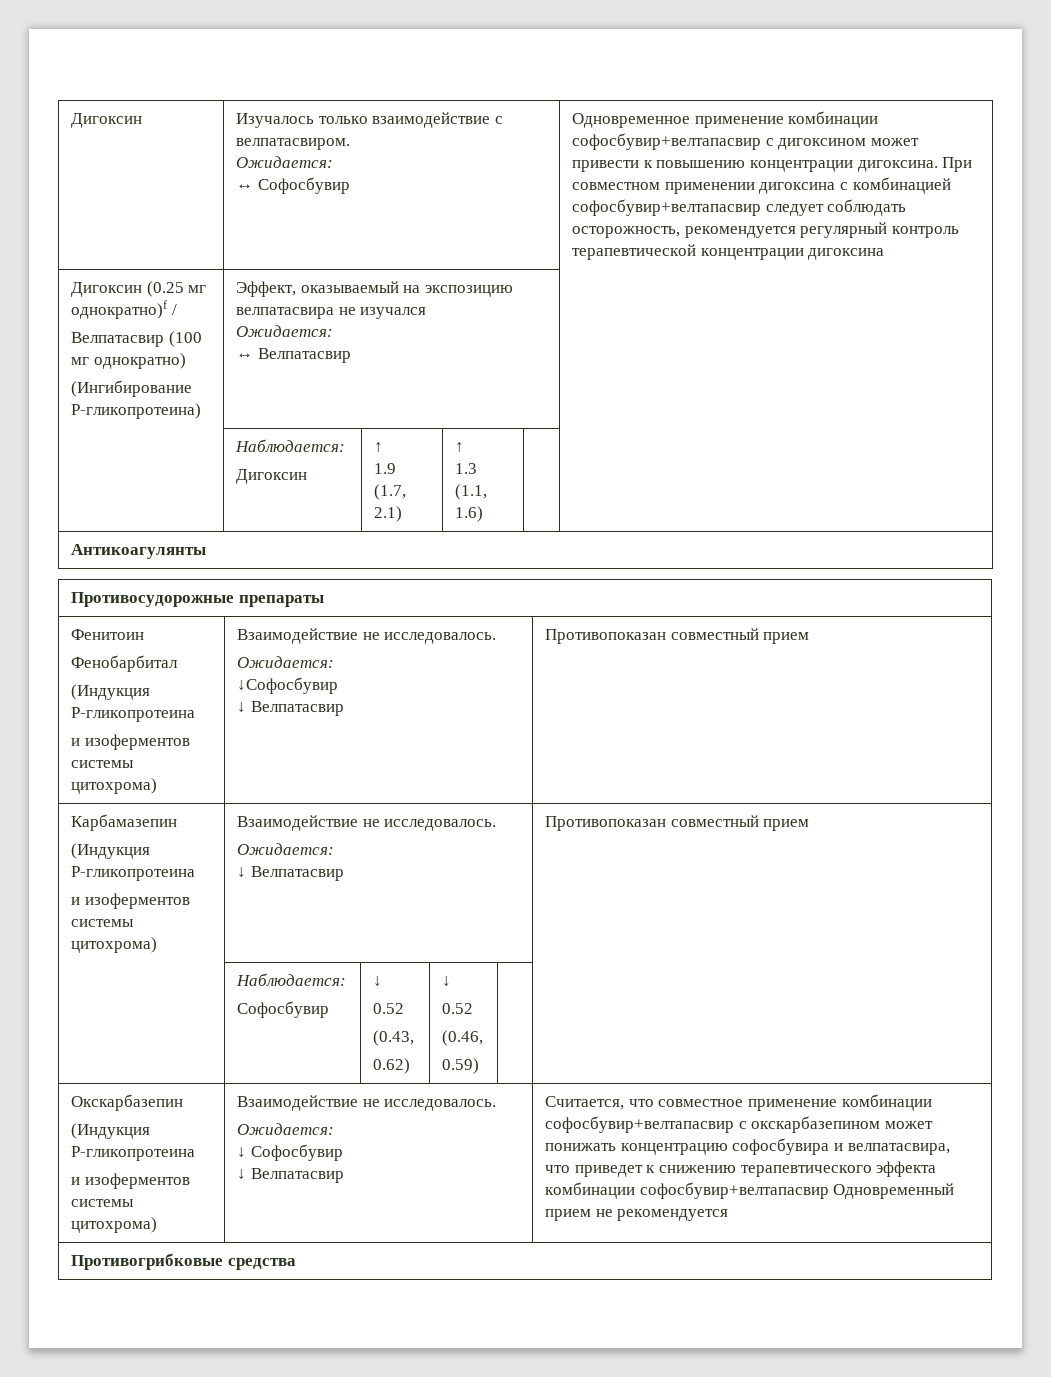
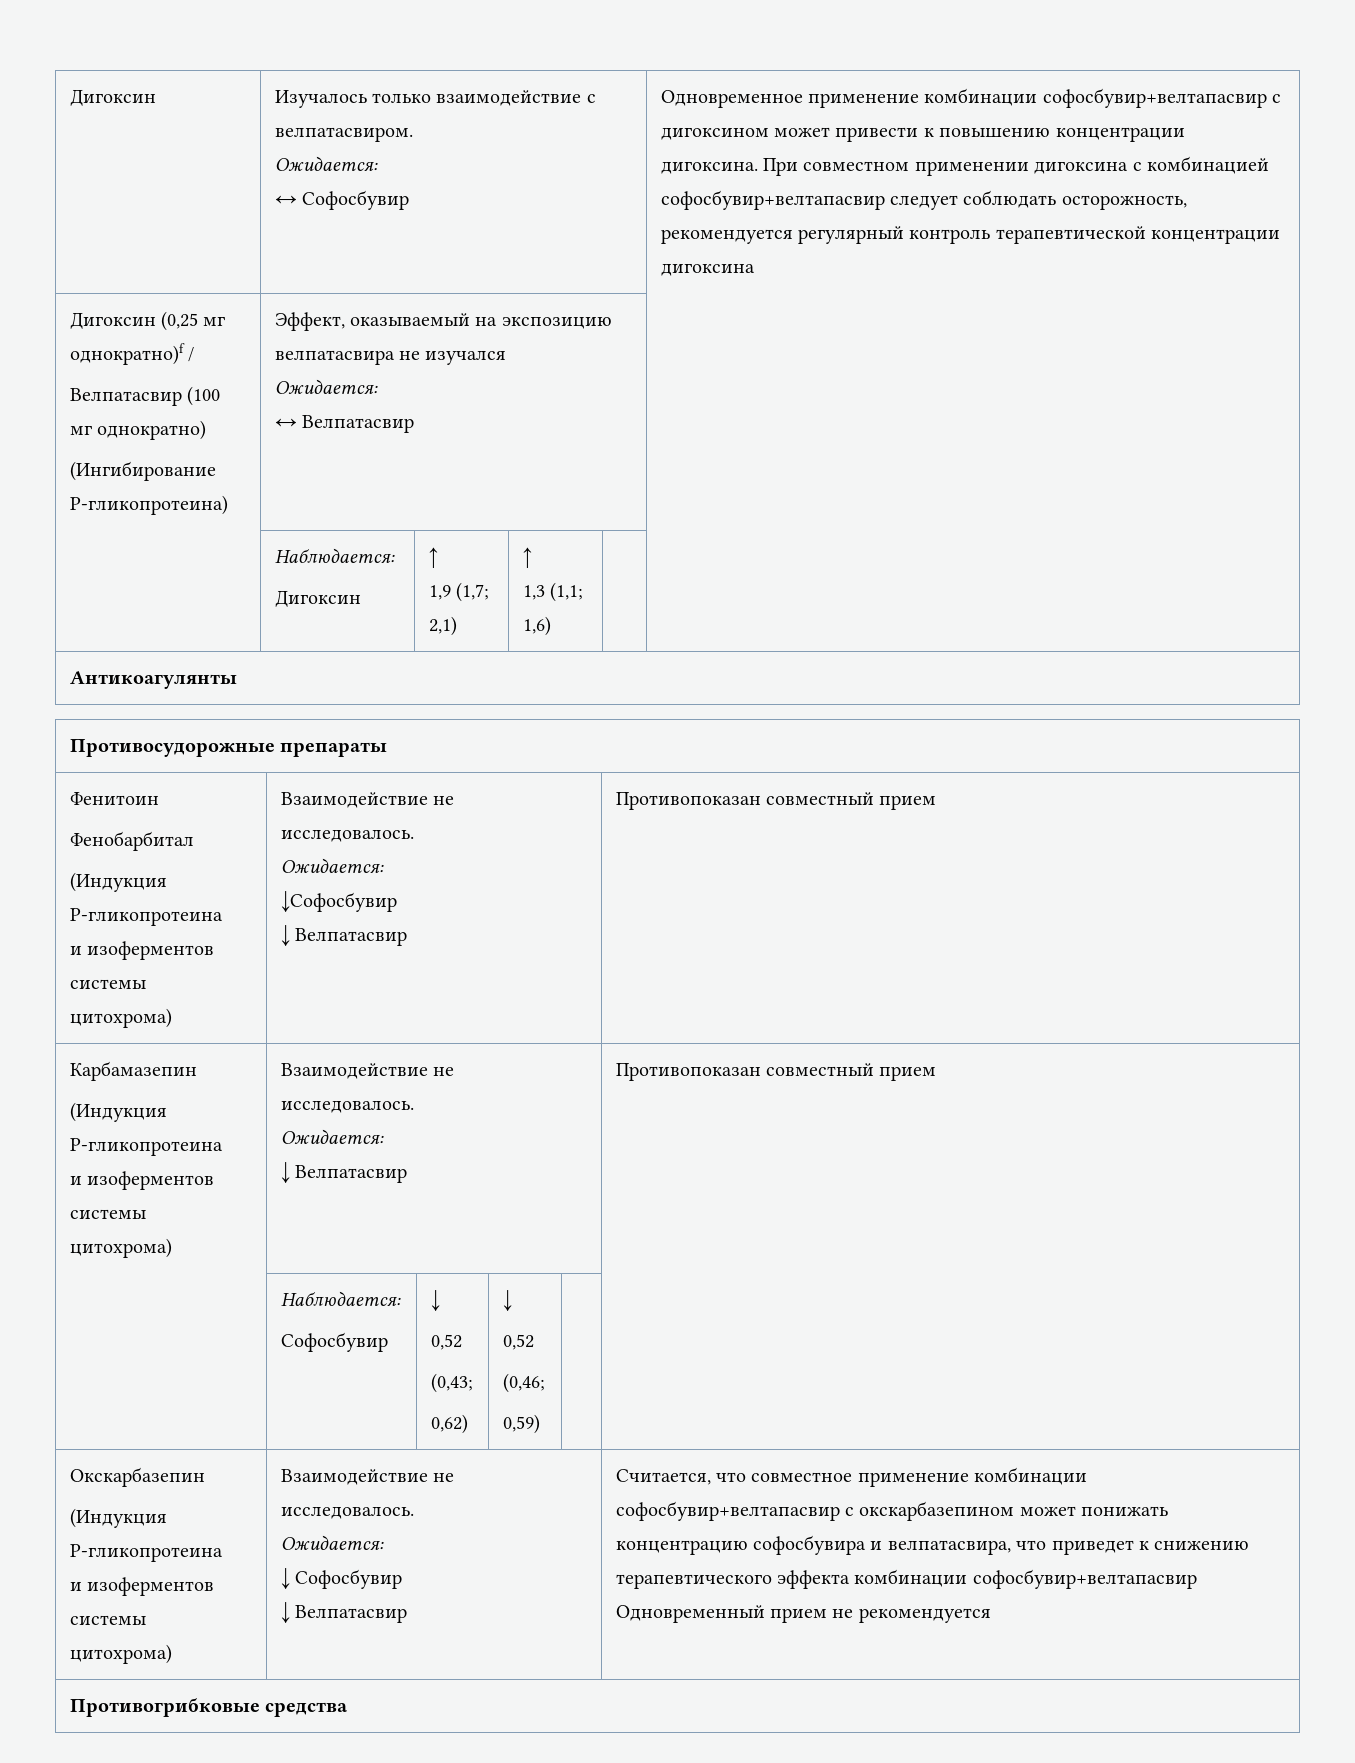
[146,281,184,297] (0.25 -> [160,311,198,331] (0,25
[374,463,397,474] [374,484,407,500] [374,506,403,522] [455,442,465,452] [455,463,478,474] [455,484,488,500] [455,506,484,522] 1.9 (1.7, 2.1) | ↑ // 1.3 (1.1, 1.6) -> [428,582,489,602] [428,616,457,636] [522,547,532,568] [522,582,583,602] [522,616,551,636] 1,9 (1,7; 2,1) | ↑ // 1,3 (1,1; 1,6)
[373,1003,405,1014] [373,1030,415,1046] [373,1058,411,1074] [442,976,452,986] [442,1003,474,1014] [442,1030,484,1046] [442,1058,480,1074] 0.52 // (0.43, // 0.62) | ↓ // 0.52 // (0.46, // 0.59) -> [430,1334,462,1350] [430,1373,473,1393] [430,1414,468,1434] [502,1290,512,1311] [502,1334,534,1350] [502,1373,545,1393] [502,1414,540,1434] 0,52 // (0,43; // 0,62) | ↓ // 0,52 // (0,46; // 0,59)

